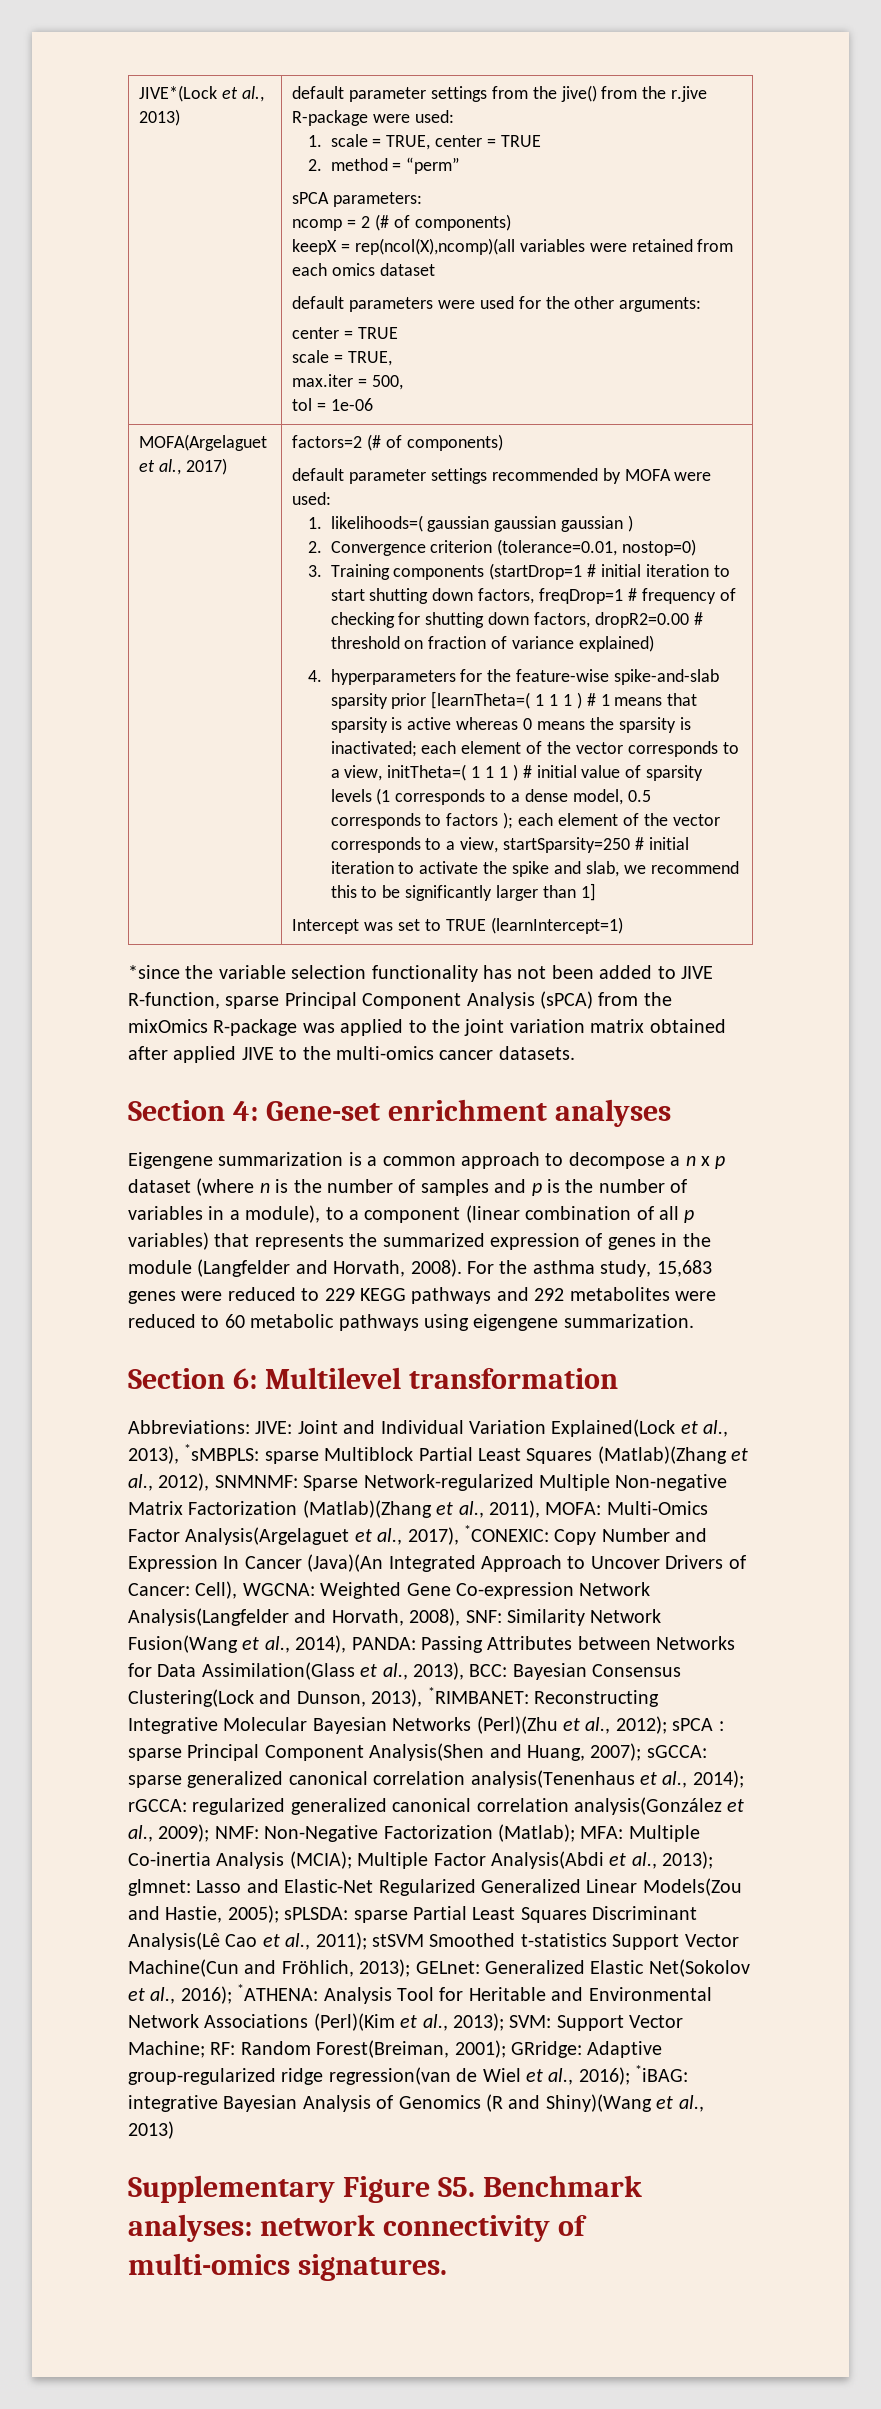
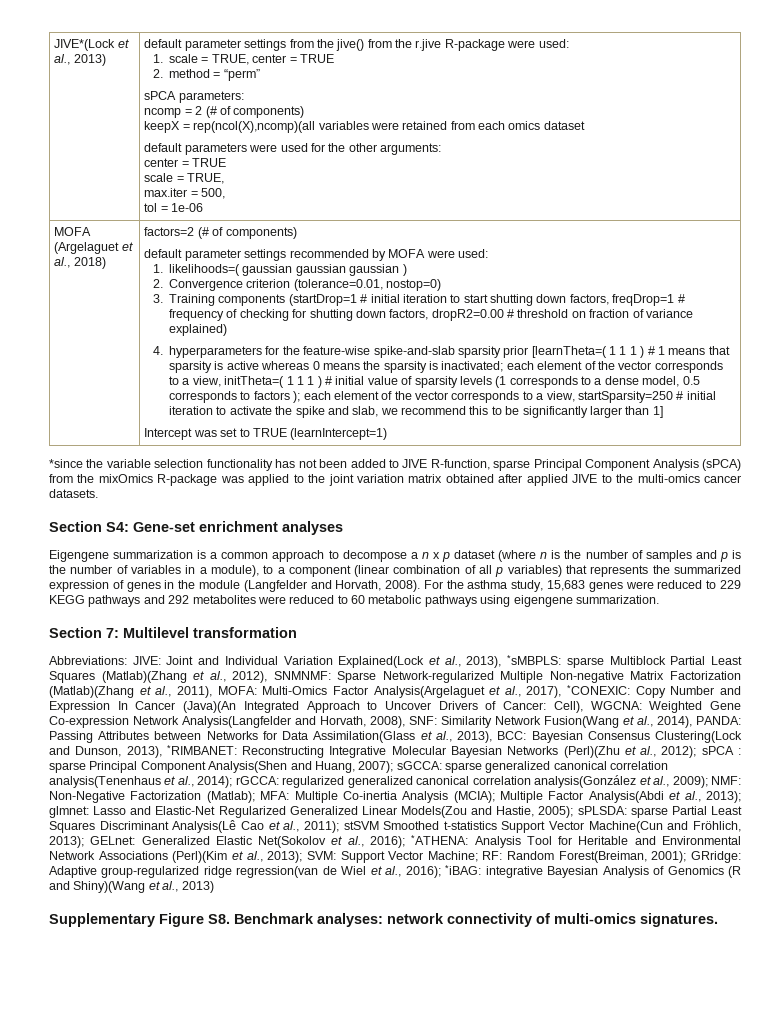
[139,434,268,451] [139,458,227,475] MOFA(Argelaguet et al., 2017) -> [54,227,92,236] [54,242,133,254] [54,257,106,269] MOFA (Argelaguet et al., 2018)
[233,1101,259,1121] 4: -> [106,522,129,532] S4:
[233,1368,258,1389] 6: -> [106,628,119,638] 7:
[438,2177,476,2197] S5. -> [208,914,230,924] S8.

